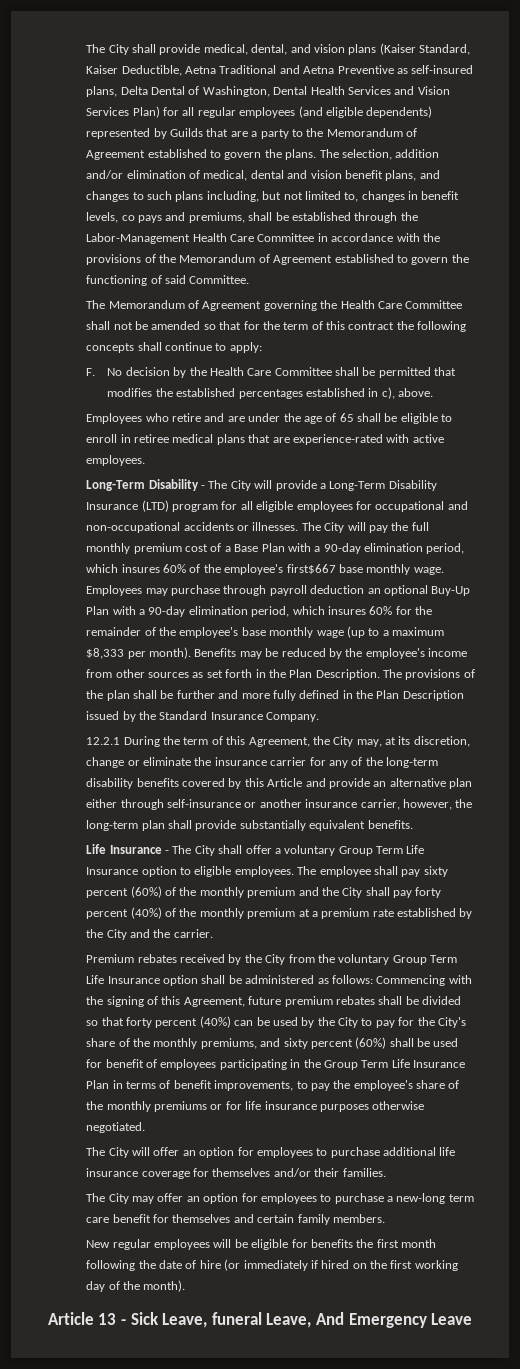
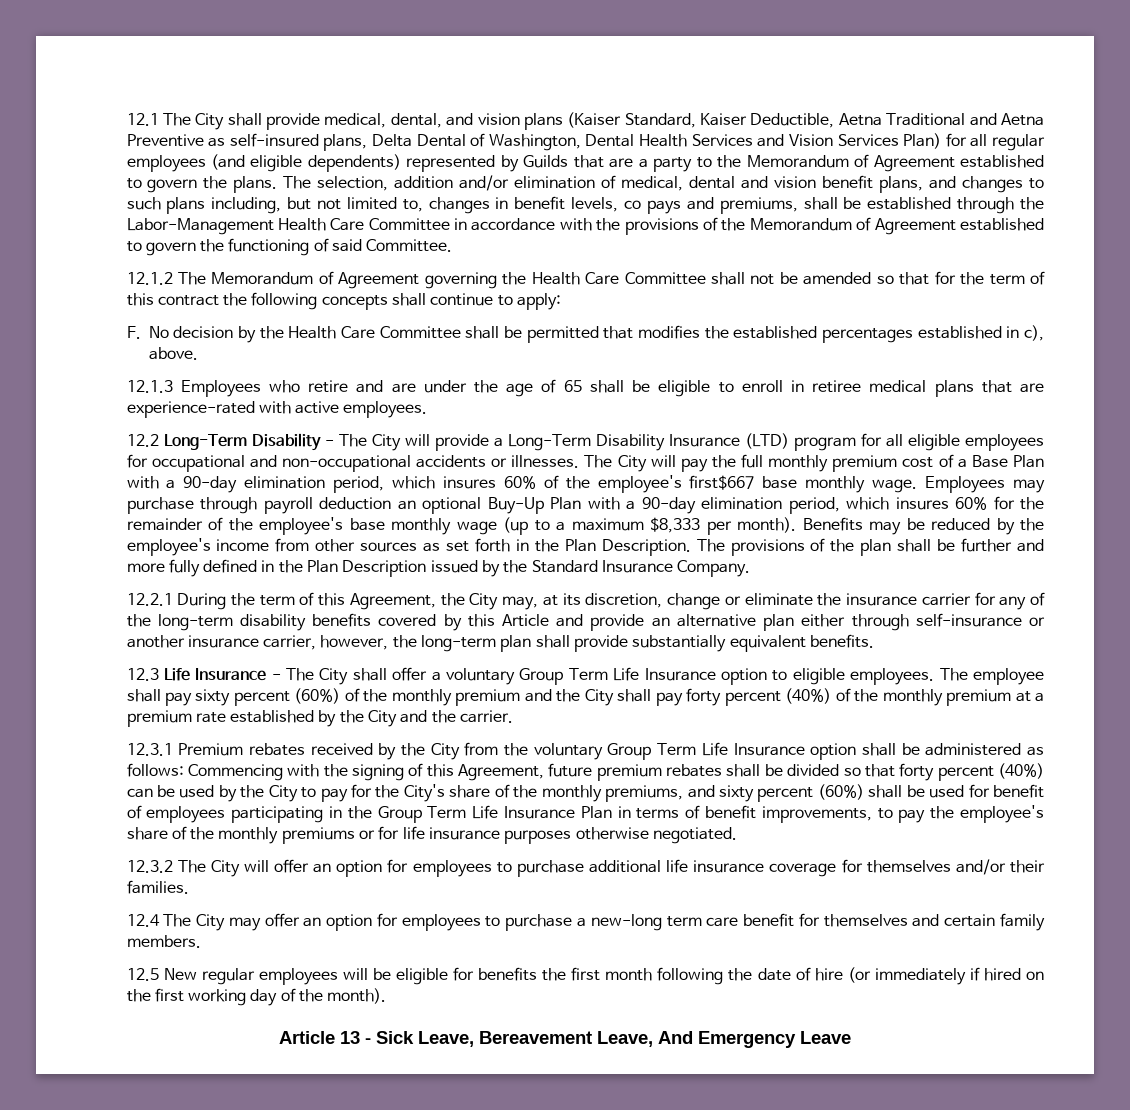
(86, 48) none -> [126,113,159,126] 12.1
(250, 279) none -> [126,272,173,285] 12.1.2
(434, 392) none -> [126,380,173,393] 12.1.3
(146, 460) none -> [126,434,159,447] 12.2
(413, 824) none -> [126,668,159,681] 12.3
(213, 933) none -> [126,743,173,756] 12.3.1
(146, 1127) none -> [126,860,173,873] 12.3.2
(386, 1172) none -> [126,914,160,927] 12.4
(385, 1218) none -> [126,968,159,981] 12.5
[211,1312,262,1325] funeral -> [479,1031,592,1044] Bereavement

